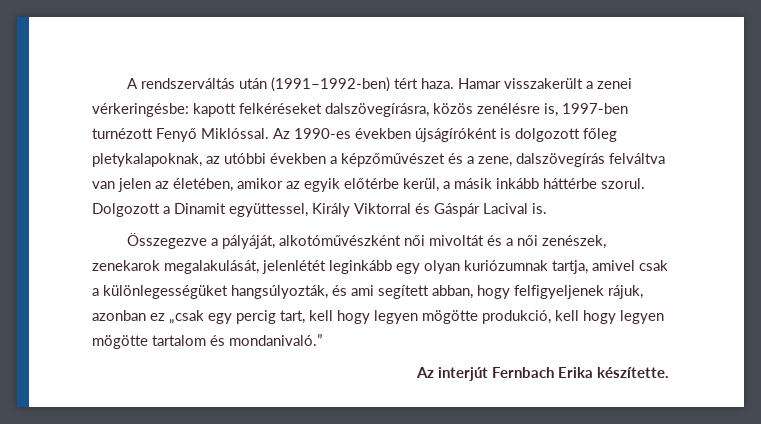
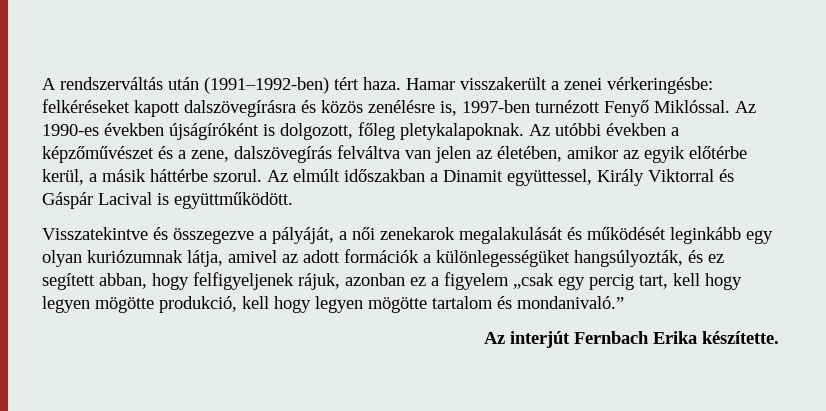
[193,103,429,117] kapott felkéréseket dalszövegírásra, -> [42,99,316,117] felkéréseket kapott dalszövegírásra és
[515,128,617,142] [92,153,220,167] dolgozott főleg pletykalapoknak, az -> [280,122,550,140] dolgozott, főleg pletykalapoknak. Az
[496,178,539,189] inkább -> (146, 175) none
[92,203,160,217] Dolgozott -> [267,169,425,182] Az elmúlt időszakban
[532,203,547,214] [126,233,606,249] [92,260,668,274] is. // Összegezve a pályáját, alkotóművészként női mivoltát és a női zenészek, zenekarok megalakulását, jelenlétét leginkább egy olyan kuriózumnak tartja, amivel csak -> [157,192,293,209] [42,227,773,244] [42,249,419,267] is együttműködött. // Visszatekintve és összegezve a pályáját, a női zenekarok megalakulását és működését leginkább egy olyan kuriózumnak látja, amivel az adott formációk
[351,285,374,296] ami -> [708,254,724,263] ez
(165, 317) none -> [431,272,509,290] a figyelem

